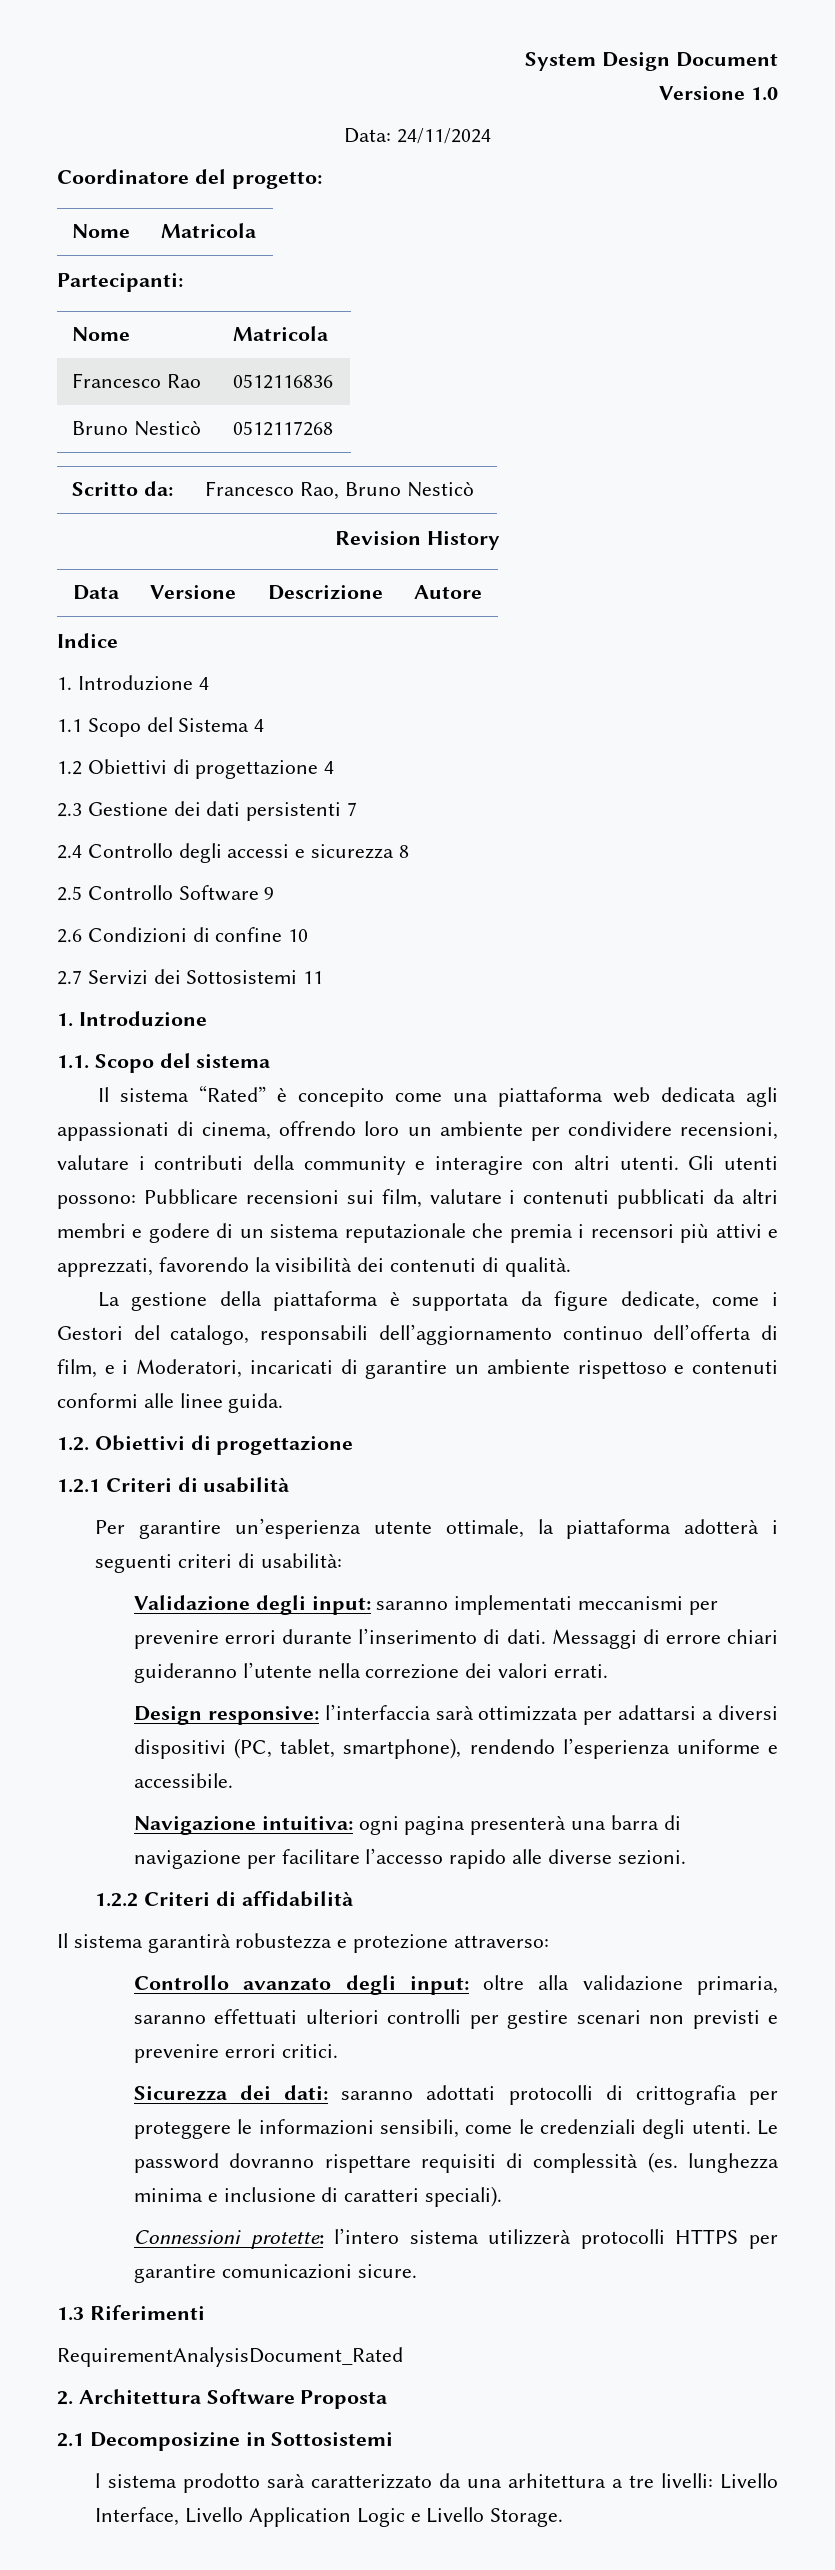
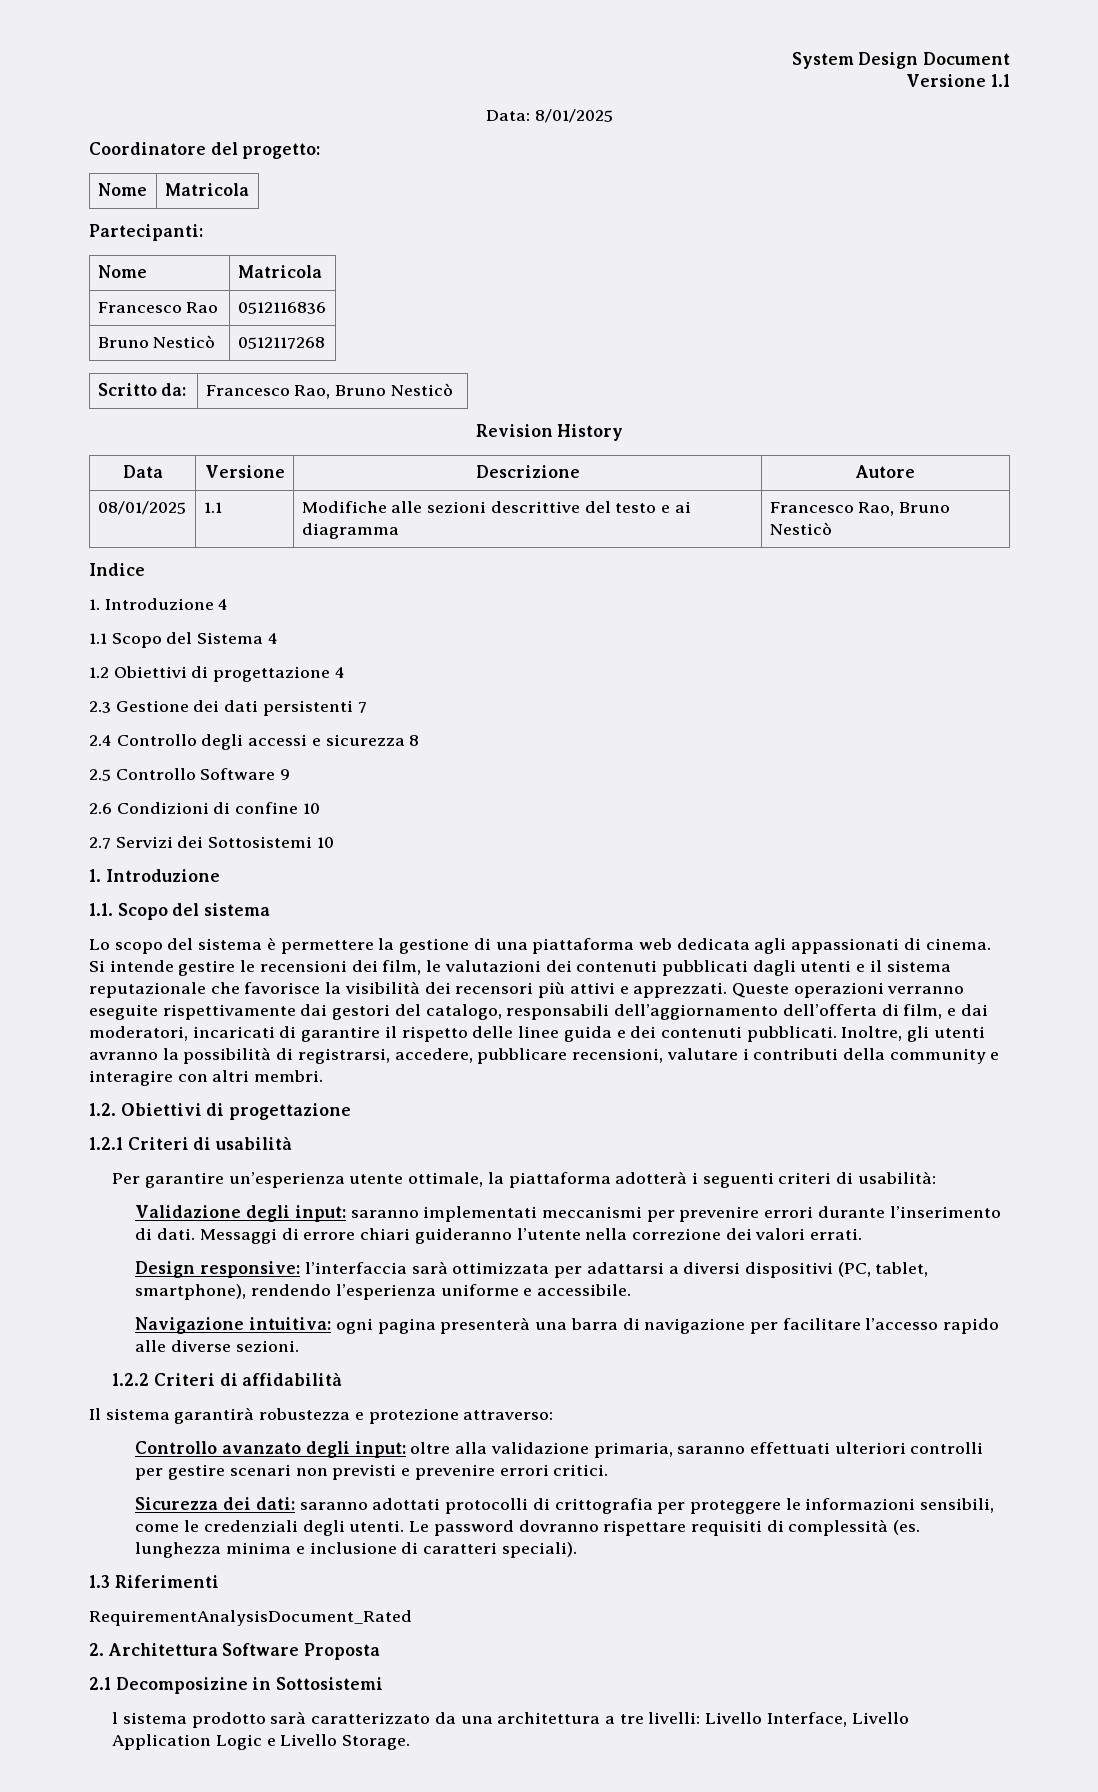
[750,87,778,101] 1.0 -> [991,74,1010,87] 1.1
[396,128,491,144] 24/11/2024 -> [534,109,613,123] 8/01/2025
(482, 592) none -> [97,501,186,515] [203,502,222,513] [301,501,691,513] [301,523,399,539] [769,502,951,516] [769,522,832,535] // 08/01/2025 | 1.1 | Modifiche alle sezioni descrittive del testo e ai diagramma | Francesco Rao, Bruno Nesticò
[303,971,324,984] 11 -> [316,837,334,848] 10
[97,1085,442,1107] Il sistema “Rated” è concepito come -> [89,938,491,954] Lo scopo del sistema è permettere la gestione di
[202,1121,672,1141] cinema, offrendo loro un ambiente per condividere -> [925,938,991,950] [89,960,951,976] [89,981,965,998] [89,1004,988,1020] [89,1026,985,1042] [89,1047,568,1064] cinema. Si intende gestire le recensioni dei film, le valutazioni dei contenuti pubblicati dagli utenti e il sistema reputazionale che favorisce la visibilità dei recensori più attivi e apprezzati. Queste operazioni verranno eseguite rispettivamente dai gestori del catalogo, responsabili dell’aggiornamento dell’offerta di film, e dai moderatori, incaricati di garantire il rispetto delle linee guida e dei contenuti pubblicati. Inoltre, gli utenti avranno la possibilità di registrarsi, accedere, pubblicare
[619,1155,778,1170] [57,1189,778,1209] [57,1223,778,1243] [57,1257,571,1277] [97,1291,778,1311] [57,1324,778,1345] [57,1359,779,1379] [57,1393,284,1413] utenti. Gli utenti possono: Pubblicare recensioni sui film, valutare i contenuti pubblicati da altri membri e godere di un sistema reputazionale che premia i recensori più attivi e apprezzati, favorendo la visibilità dei contenuti di qualità. // La gestione della piattaforma è supportata da figure dedicate, come i Gestori del catalogo, responsabili dell’aggiornamento continuo dell’offerta di film, e i Moderatori, incaricati di garantire un ambiente rispettoso e contenuti conformi alle linee guida. -> [254,1070,324,1082] membri.
[133,2228,778,2249] [133,2264,417,2283] // Connessioni protette: l’intero sistema utilizzerà protocolli HTTPS per garantire comunicazioni sicure. -> (577, 1550) none
[507,2473,606,2488] arhitettura -> [497,1712,601,1724] architettura

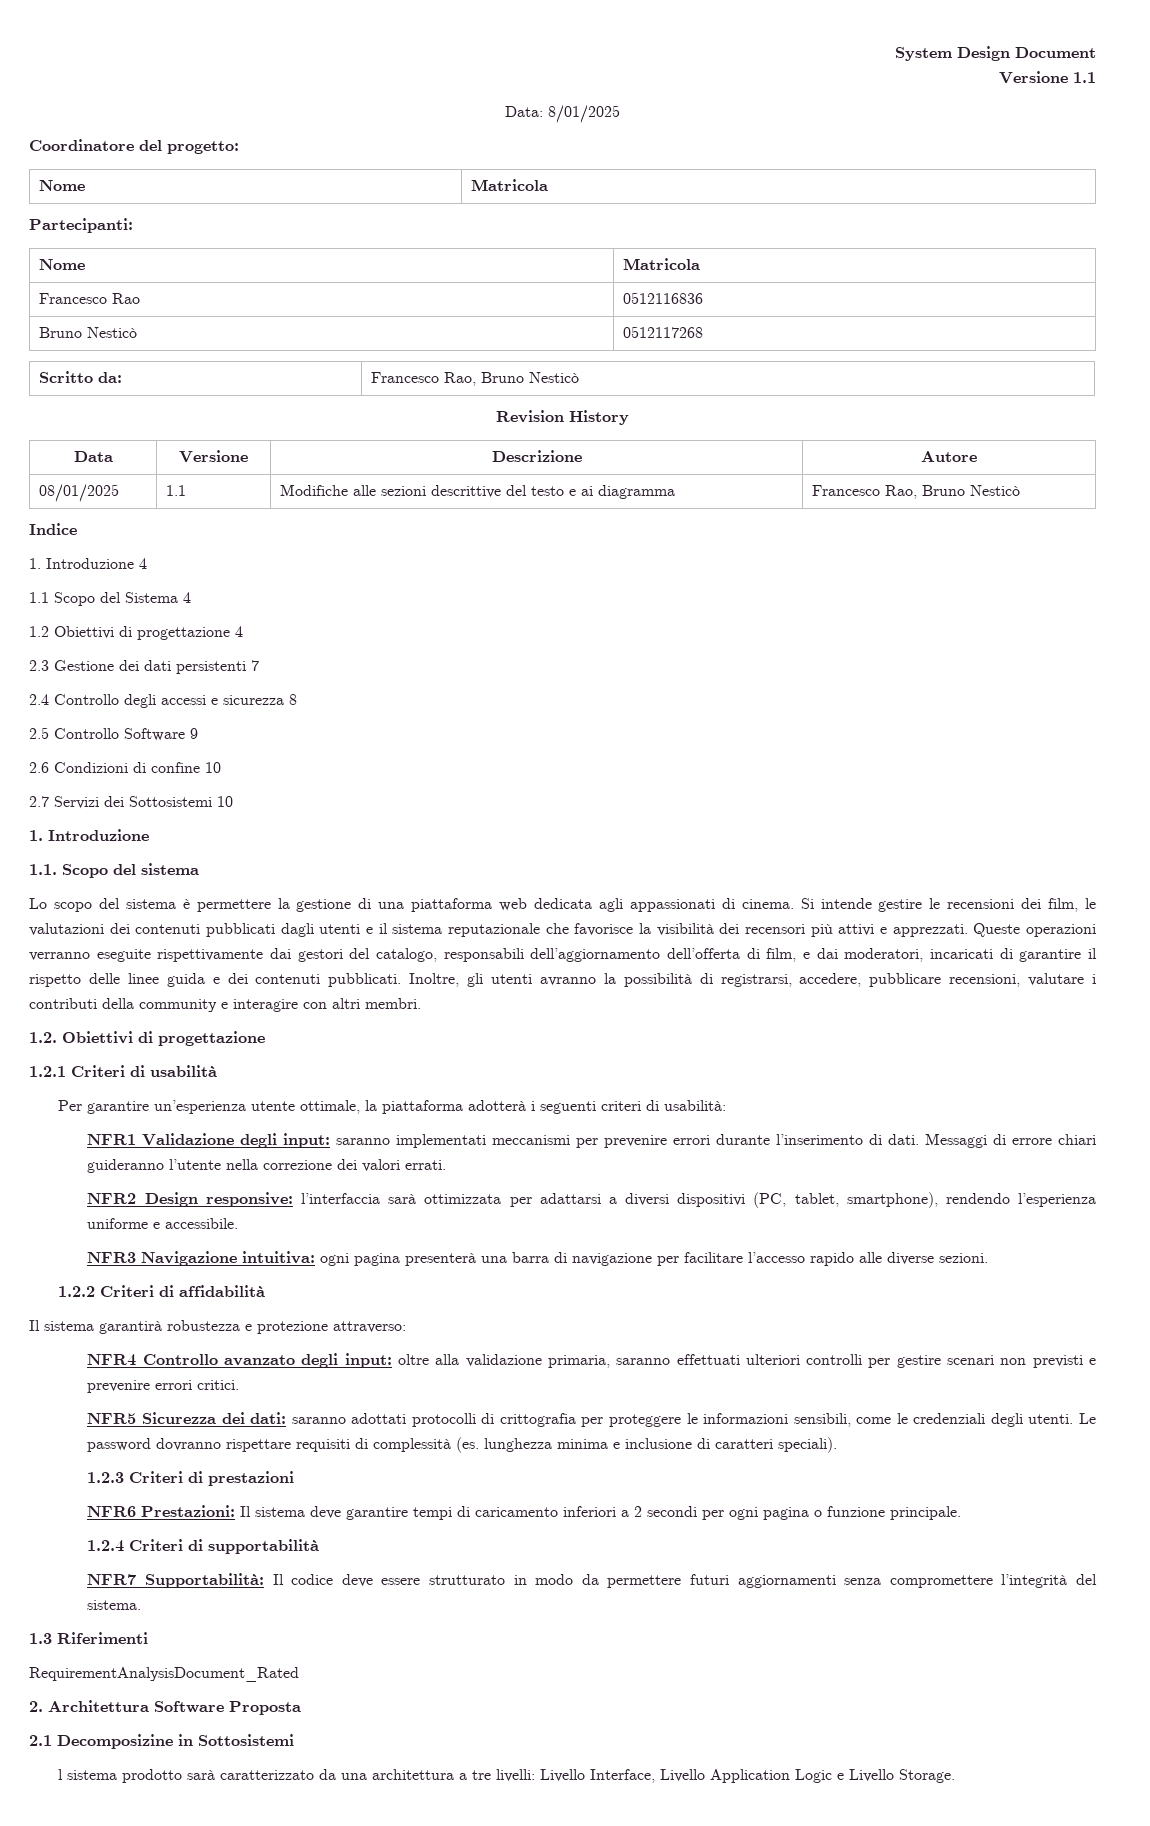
(936, 1177) none -> [87,1134,137,1145] NFR1
(863, 1234) none -> [87,1193,137,1204] NFR2
(632, 1290) none -> [87,1252,137,1263] NFR3
(554, 1415) none -> [87,1354,137,1366] NFR4
(609, 1470) none -> [87,1413,137,1424] NFR5
(577, 1550) none -> [87,1471,295,1486] [87,1505,962,1520] [87,1539,320,1554] [87,1573,1097,1588] [87,1600,142,1610] // 1.2.3 Criteri di prestazioni // NFR6 Prestazioni: Il sistema deve garantire tempi di caricamento inferiori a 2 secondi per ogni pagina o funzione principale. // 1.2.4 Criteri di supportabilità // NFR7 Supportabilità: Il codice deve essere strutturato in modo da permettere futuri aggiornamenti senza compromettere l’integrità del sistema.

